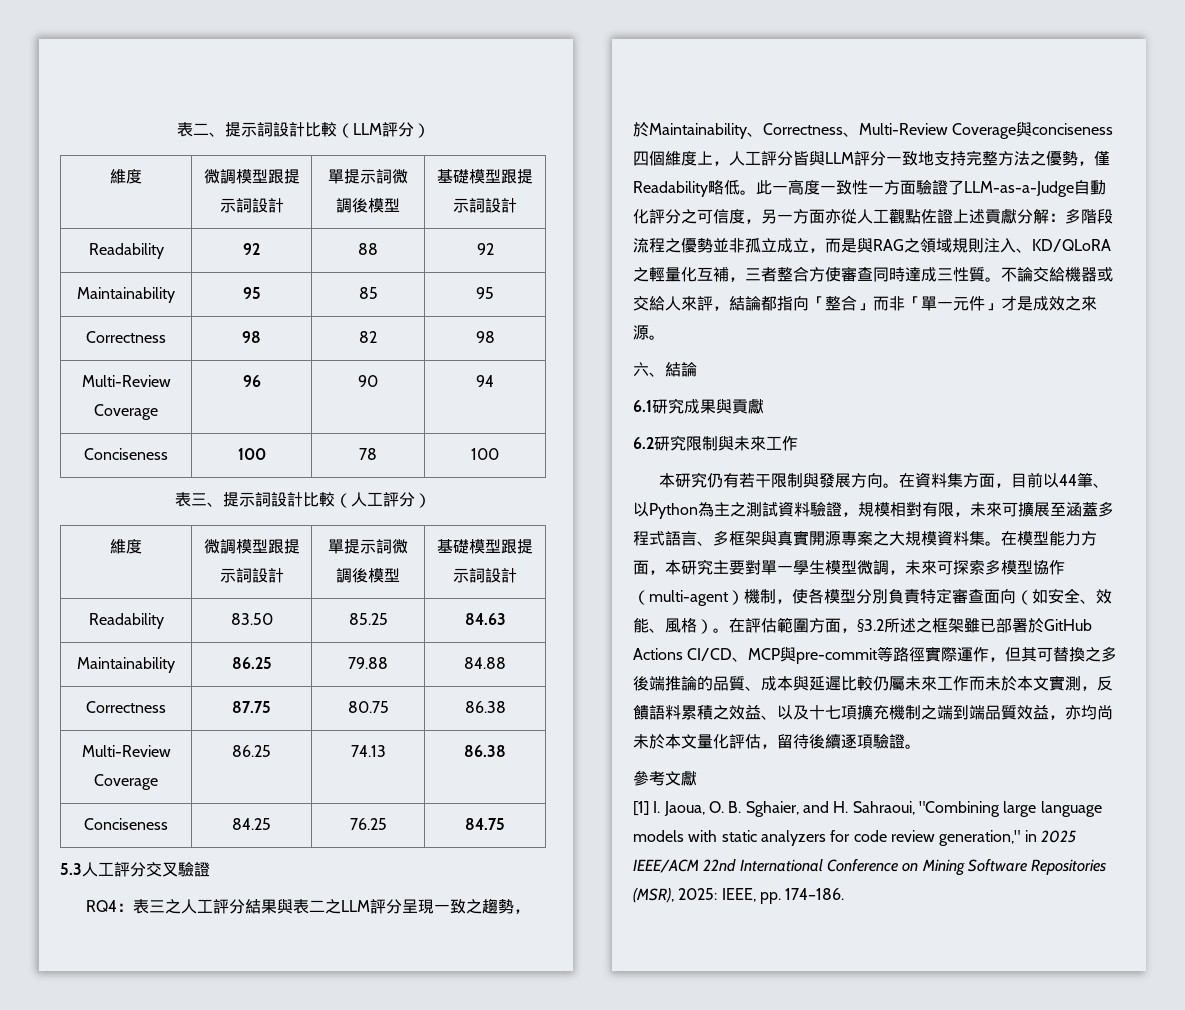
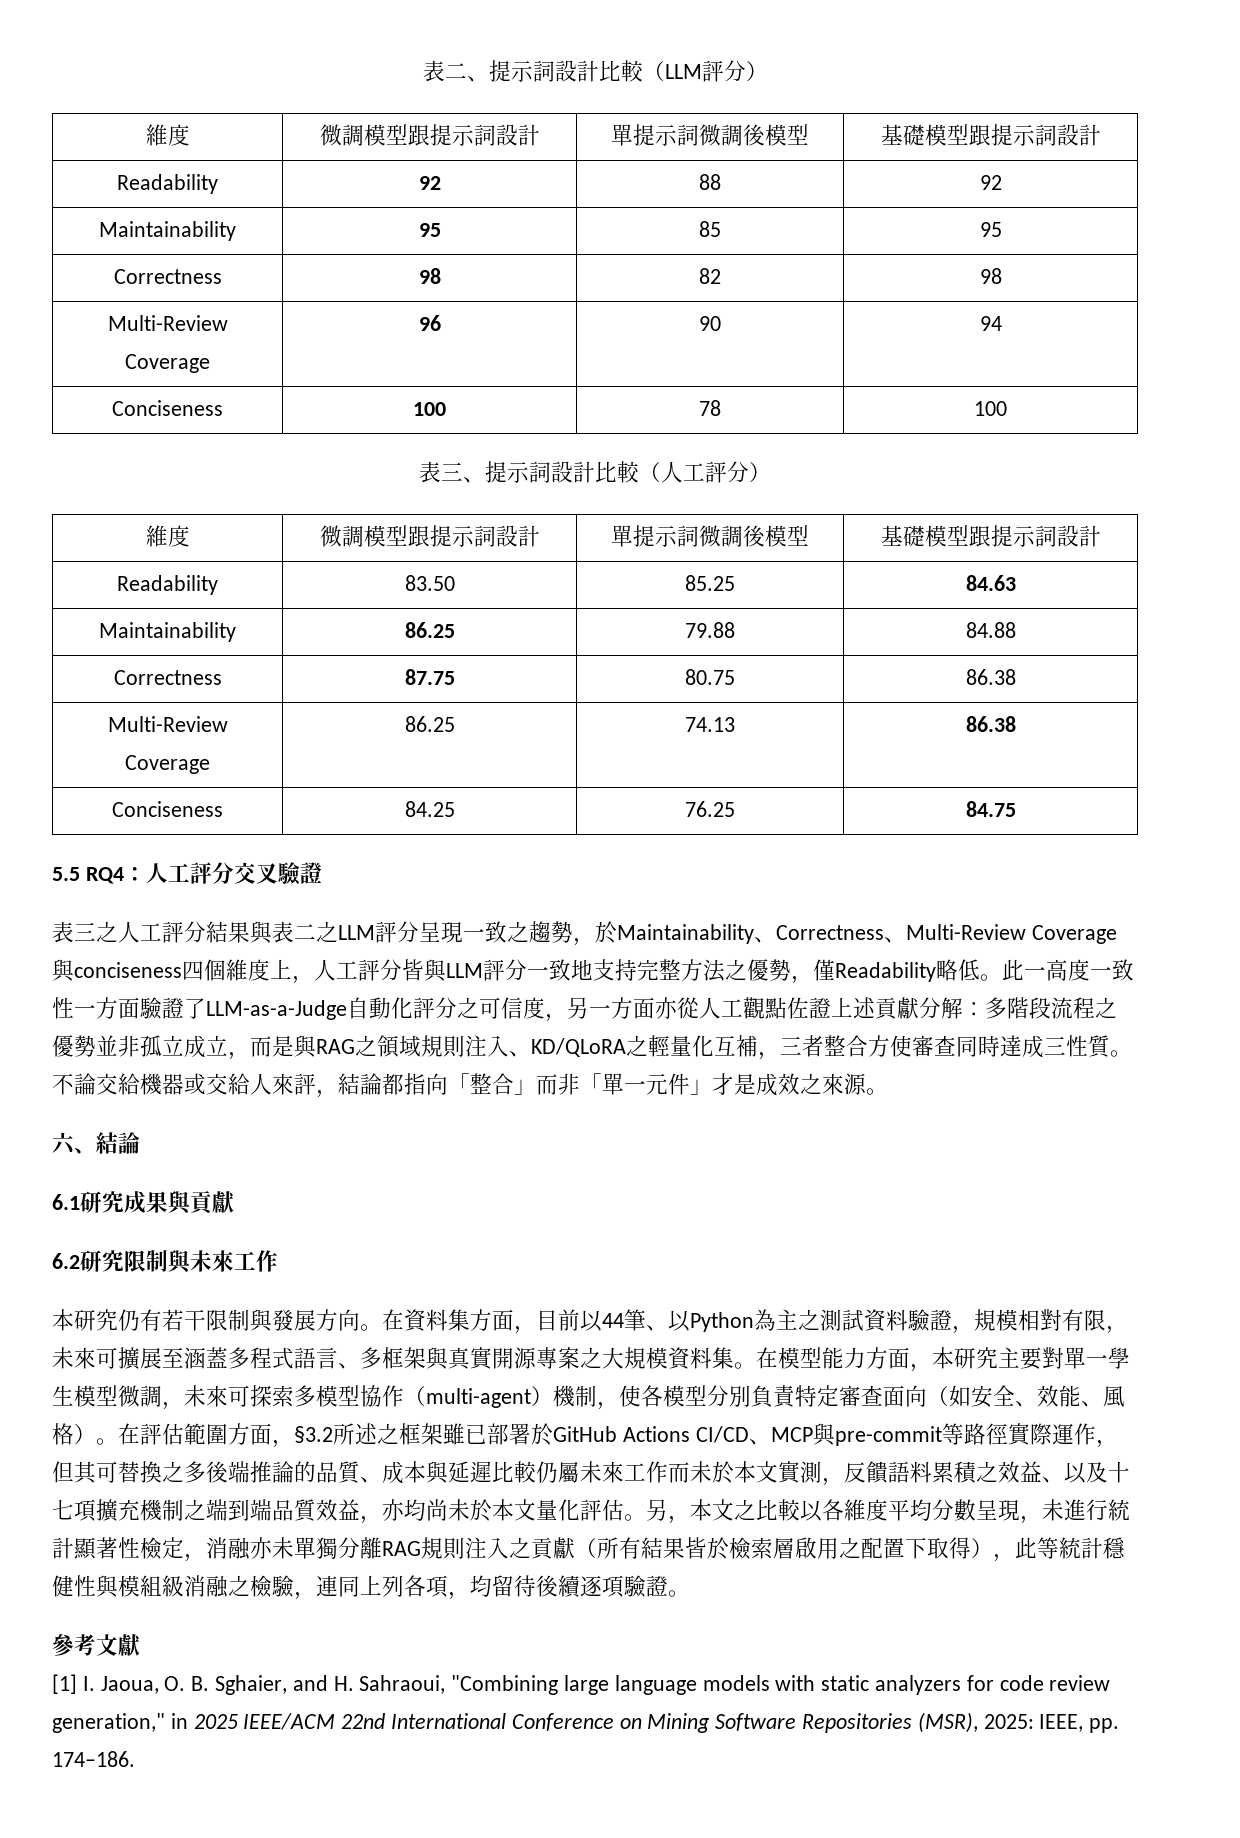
[60,863,82,875] 5.3 -> [52,867,146,884] 5.5 RQ4：
[86,900,134,912] RQ4： -> (322, 873) none
[761,744,777,749] ， -> [624,1499,1130,1524] [52,1537,1125,1562] [52,1575,492,1600] 。另，本文之比較以各維度平均分數呈現，未進行統計顯著性檢定，消融亦未單獨分離RAG規則注入之貢獻（所有結果皆於檢索層啟用之配置下取得），此等統計穩健性與模組級消融之檢驗，連同上列各項，均

